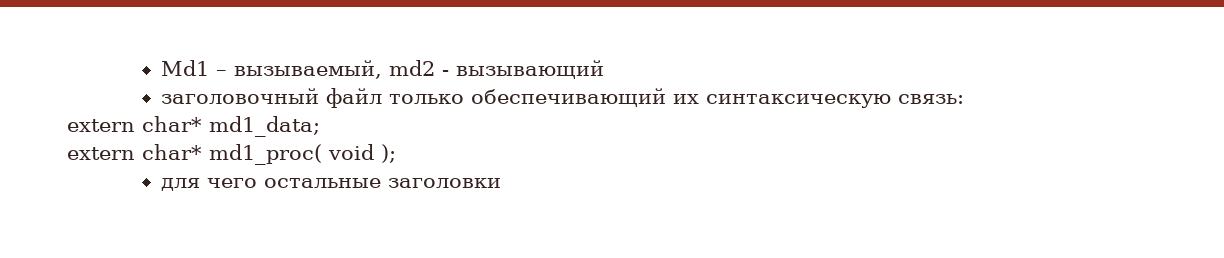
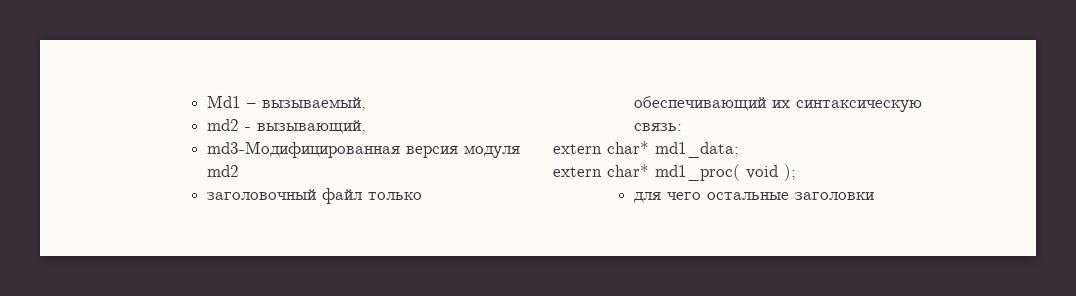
(382, 69) none -> (367, 104) //
[455,60,604,79] вызывающий -> [257,120,367,134] [207,141,521,158] [207,165,240,177] вызывающий, // md3-Модифицированная версия модуля md2

